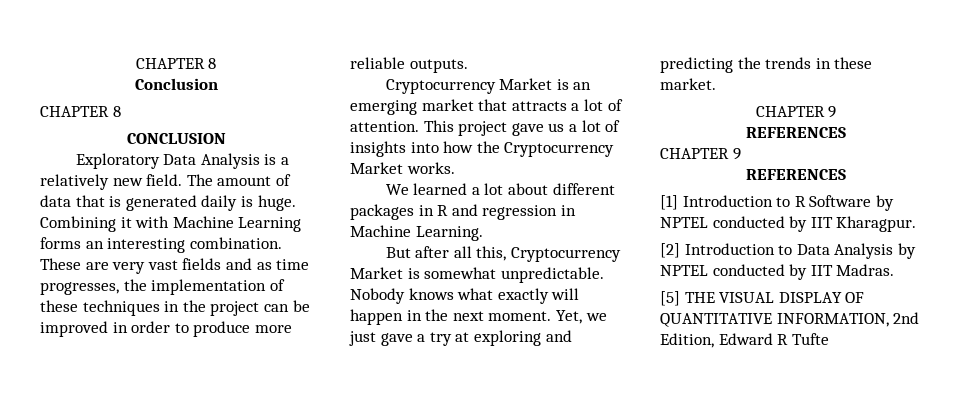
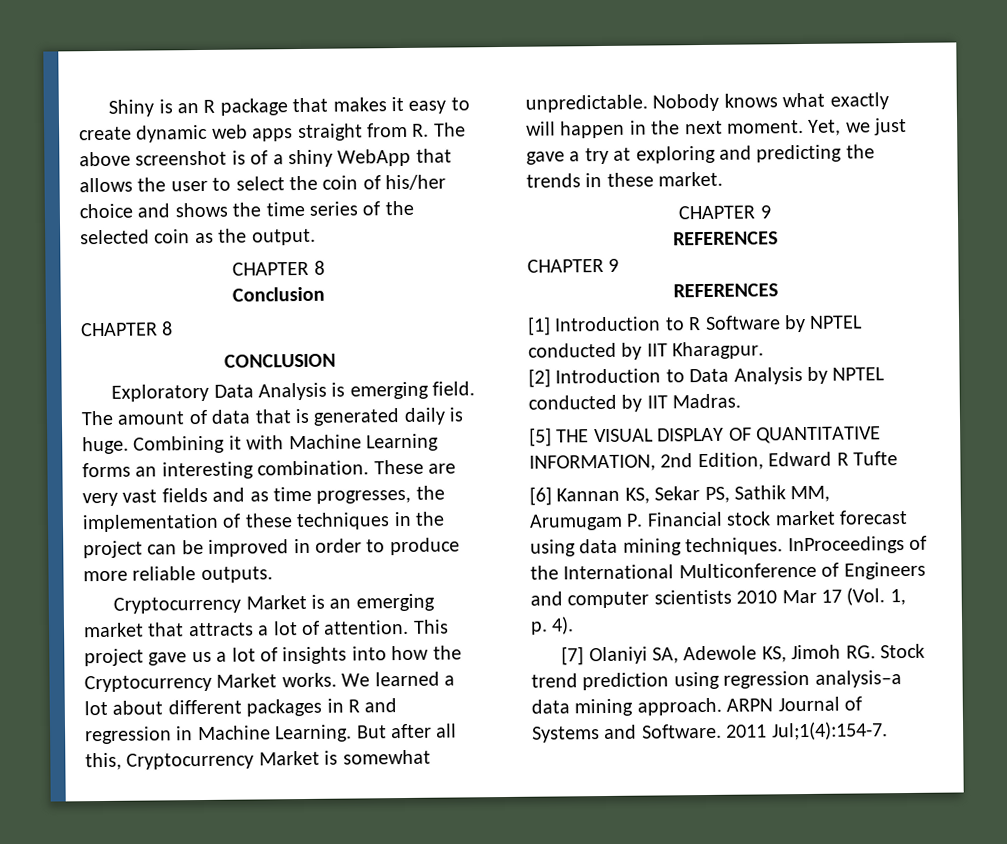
(135, 63) none -> [108,96,470,117] [79,122,466,143] [79,148,452,168] [79,174,447,193] [79,200,414,219] [80,228,316,246] Shiny is an R package that makes it easy to create dynamic web apps straight from R. The above screenshot is of a shiny WebApp that allows the user to select the coin of his/her choice and shows the time series of the selected coin as the output. //
[280,157,289,165] [40,174,143,190] a relatively new -> [349,381,429,400] emerging
(455, 168) // -> (337, 680) none
(483, 233) // -> (353, 733) none
(829, 339) none -> [529,485,831,506] [529,509,908,531] [530,535,927,557] [530,561,926,580] [530,587,906,609] [530,616,575,635] [561,643,925,666] [531,670,902,691] [531,696,862,717] [532,721,888,743] // [6] Kannan KS, Sekar PS, Sathik MM, Arumugam P. Financial stock market forecast using data mining techniques. InProceedings of the International Multiconference of Engineers and computer scientists 2010 Mar 17 (Vol. 1, p. 4). // [7] Olaniyi SA, Adewole KS, Jimoh RG. Stock trend prediction using regression analysis–a data mining approach. ARPN Journal of Systems and Software. 2011 Jul;1(4):154-7.

